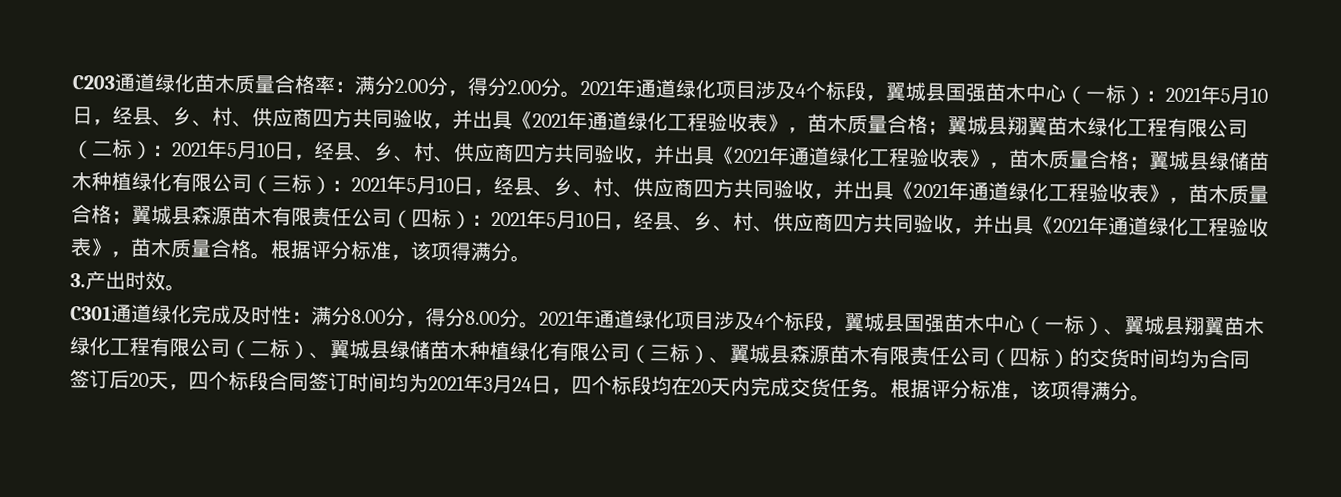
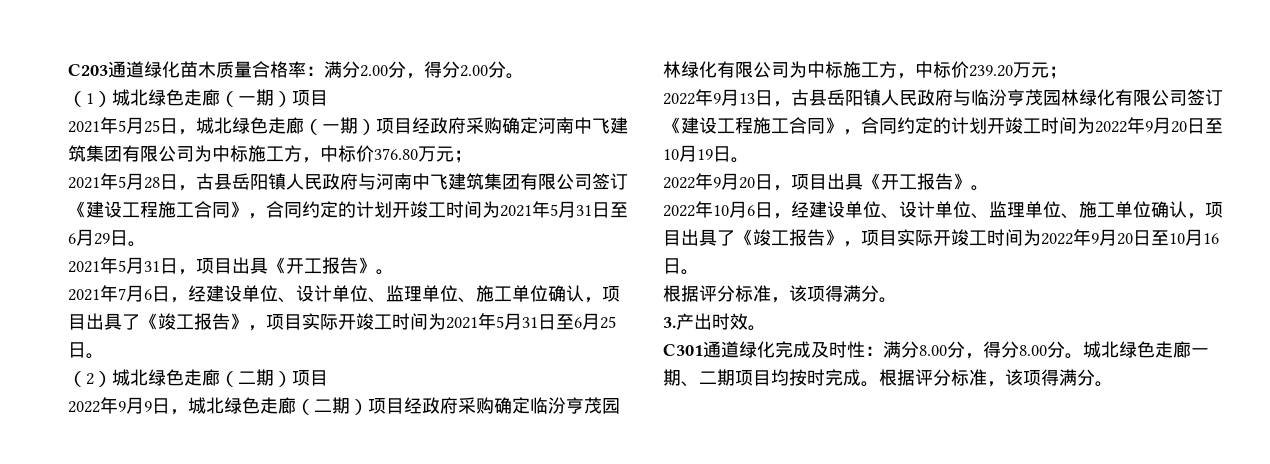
[580,78,1268,106] [72,105,1248,138] [71,138,1270,171] [71,171,1269,204] [71,204,1269,237] [70,237,271,260] 2021年通道绿化项目涉及4个标段，翼城县国强苗木中心（一标）：2021年5月10日，经县、乡、村、供应商四方共同验收，并出具《2021年通道绿化工程验收表》，苗木质量合格；翼城县翔翼苗木绿化工程有限公司（二标）：2021年5月10日，经县、乡、村、供应商四方共同验收，并出具《2021年通道绿化工程验收表》，苗木质量合格；翼城县绿储苗木种植绿化有限公司（三标）：2021年5月10日，经县、乡、村、供应商四方共同验收，并出具《2021年通道绿化工程验收表》，苗木质量合格；翼城县森源苗木有限责任公司（四标）：2021年5月10日，经县、乡、村、供应商四方共同验收，并出具《2021年通道绿化工程验收表》，苗木质量合格。 -> [68,89,328,107] [68,117,628,135] [68,145,472,163] [68,173,628,191] [68,201,628,219] [68,229,146,247] [68,257,394,275] [68,285,620,303] [68,313,616,331] [68,342,104,359] [68,369,328,387] [68,397,620,415] [663,61,1067,79] [663,89,1223,107] [663,117,1223,135] [663,145,749,163] [663,173,989,191] [663,201,1223,219] [663,229,1219,247] [663,258,699,275] // （1）城北绿色走廊（一期）项目 // 2021年5月25日，城北绿色走廊（一期）项目经政府采购确定河南中飞建筑集团有限公司为中标施工方，中标价376.80万元； // 2021年5月28日，古县岳阳镇人民政府与河南中飞建筑集团有限公司签订《建设工程施工合同》，合同约定的计划开竣工时间为2021年5月31日至6月29日。 // 2021年5月31日，项目出具《开工报告》。 // 2021年7月6日，经建设单位、设计单位、监理单位、施工单位确认，项目出具了《竣工报告》，项目实际开竣工时间为2021年5月31日至6月25日。 // （2）城北绿色走廊（二期）项目 // 2022年9月9日，城北绿色走廊（二期）项目经政府采购确定临汾亨茂园林绿化有限公司为中标施工方，中标价239.20万元； // 2022年9月13日，古县岳阳镇人民政府与临汾亨茂园林绿化有限公司签订《建设工程施工合同》，合同约定的计划开竣工时间为2022年9月20日至10月19日。 // 2022年9月20日，项目出具《开工报告》。 // 2022年10月6日，经建设单位、设计单位、监理单位、施工单位确认，项目出具了《竣工报告》，项目实际开竣工时间为2022年9月20日至10月16日。 //
[539,308,1265,336] [69,336,1250,369] [69,369,871,398] 2021年通道绿化项目涉及4个标段，翼城县国强苗木中心（一标）、翼城县翔翼苗木绿化工程有限公司（二标）、翼城县绿储苗木种植绿化有限公司（三标）、翼城县森源苗木有限责任公司（四标）的交货时间均为合同签订后20天，四个标段合同签订时间均为2021年3月24日，四个标段均在20天内完成交货任务 -> [1083,341,1209,358] [663,369,861,387] 城北绿色走廊一期、二期项目均按时完成

